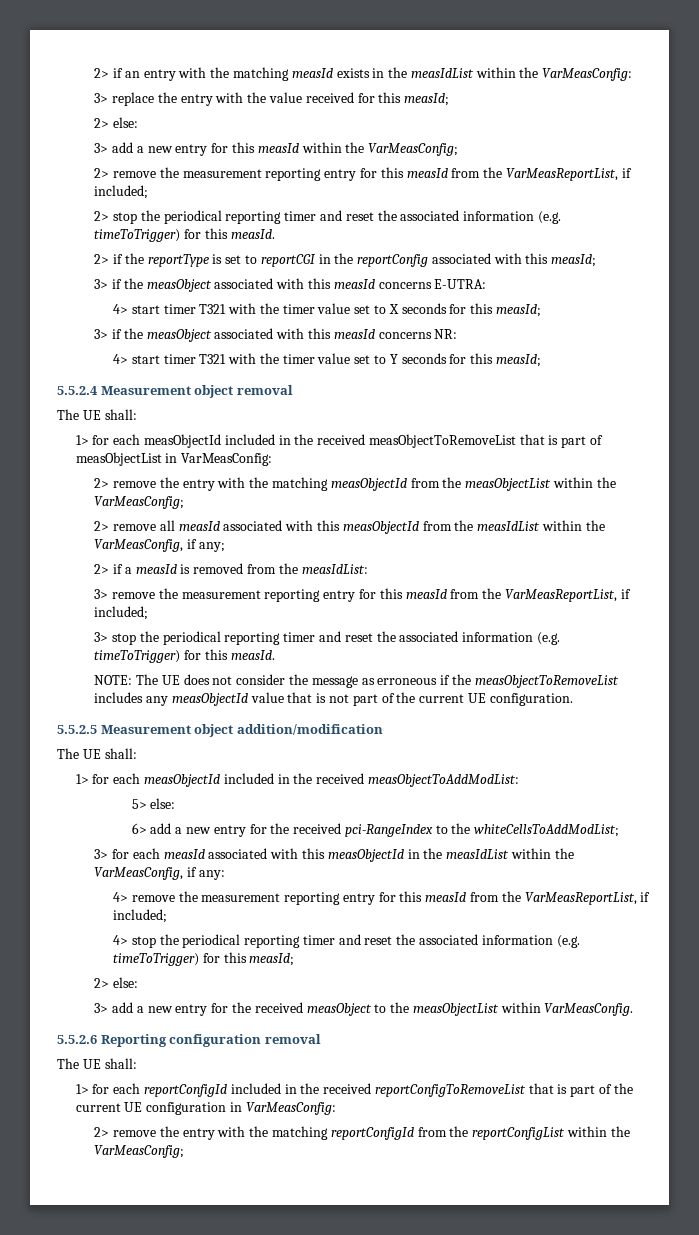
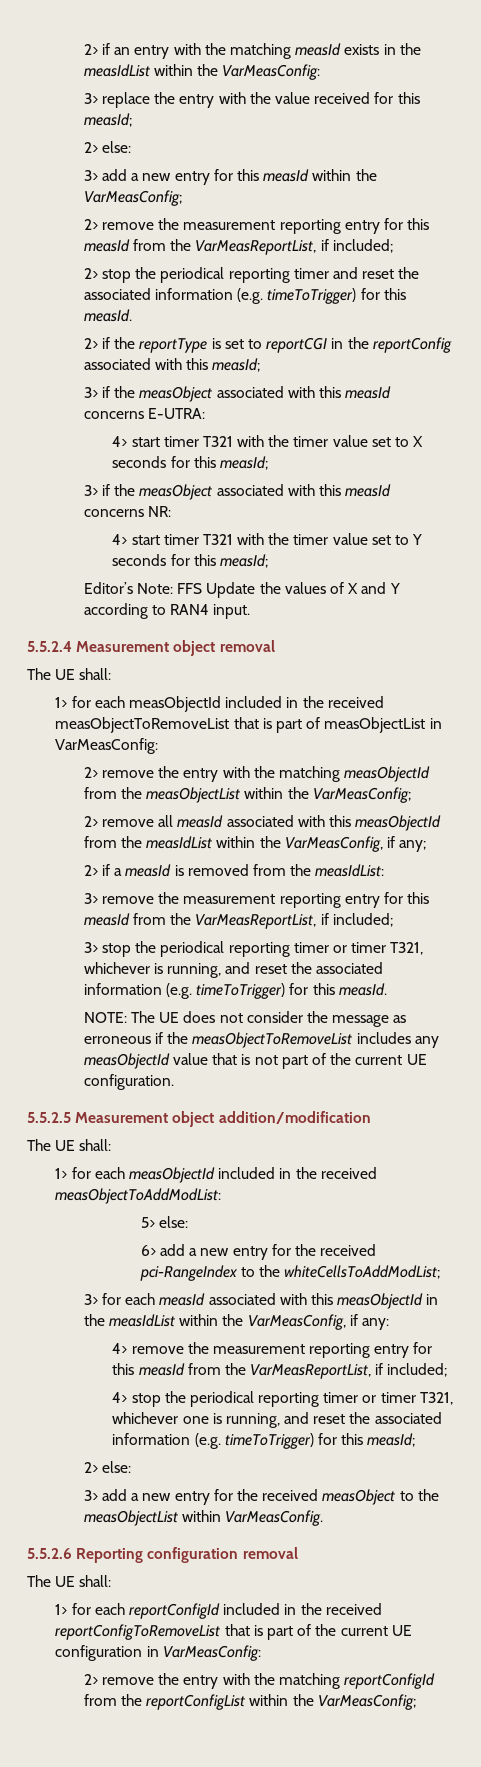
(541, 360) none -> [83,582,400,598] [83,603,251,619] // Editor’s Note: FFS Update the values of X and Y according to RAN4 input.
(316, 637) none -> [333,942,424,955] [83,962,222,978] or timer T321, whichever is running,
(335, 940) none -> [362,1392,453,1405] [112,1412,280,1428] or timer T321, whichever one is running,

